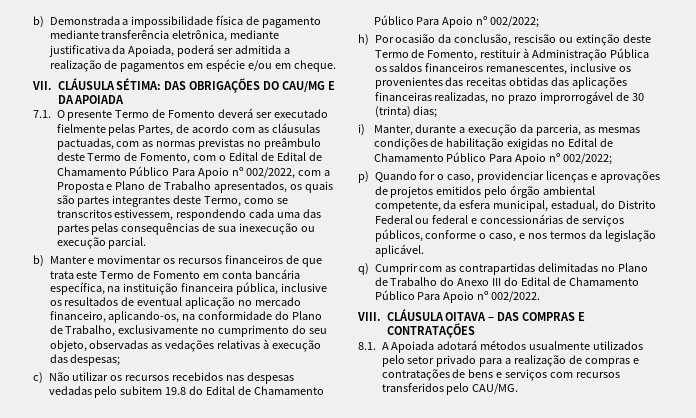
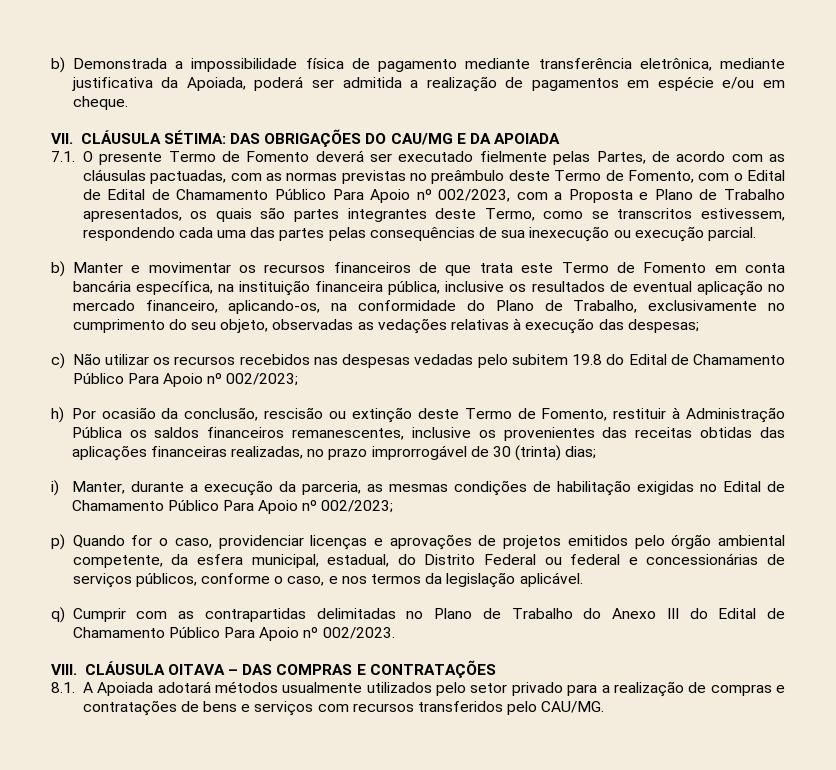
[246,167,296,179] 002/2022, -> [438,189,511,202] 002/2023,
[490,16,540,28] 002/2022; -> [226,373,299,386] 002/2023;
[563,153,613,165] 002/2022; -> [321,500,394,513] 002/2023;
[491,291,541,302] 002/2022. -> [322,627,395,639] 002/2023.

